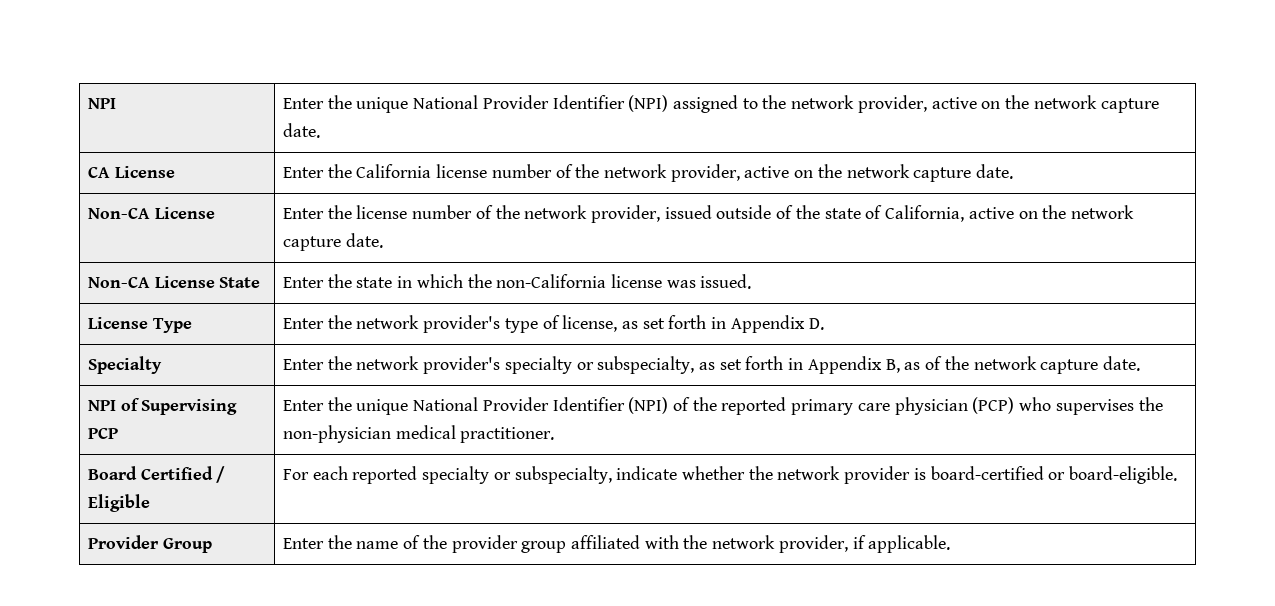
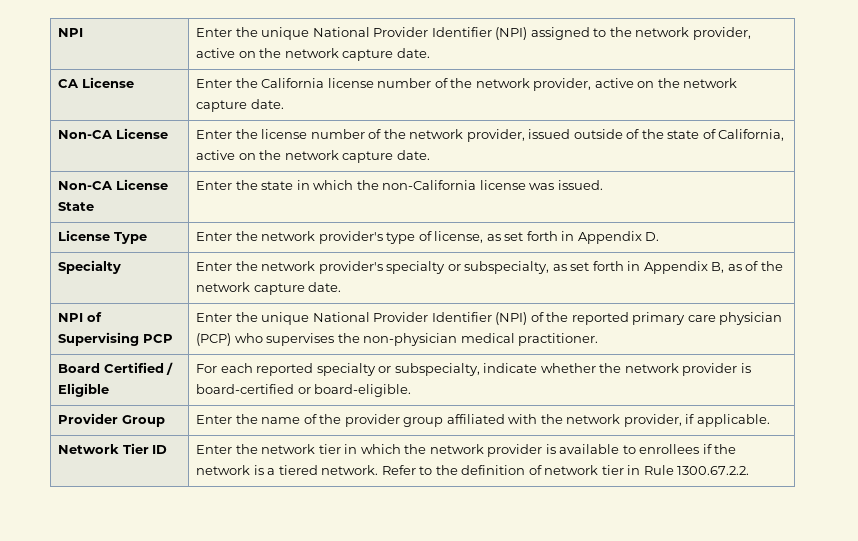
(951, 544) none -> [58,443,168,454] [196,444,737,457] [196,465,750,475] // Network Tier ID | Enter the network tier in which the network provider is available to enrollees if the network is a tiered network. Refer to the definition of network tier in Rule 1300.67.2.2.

